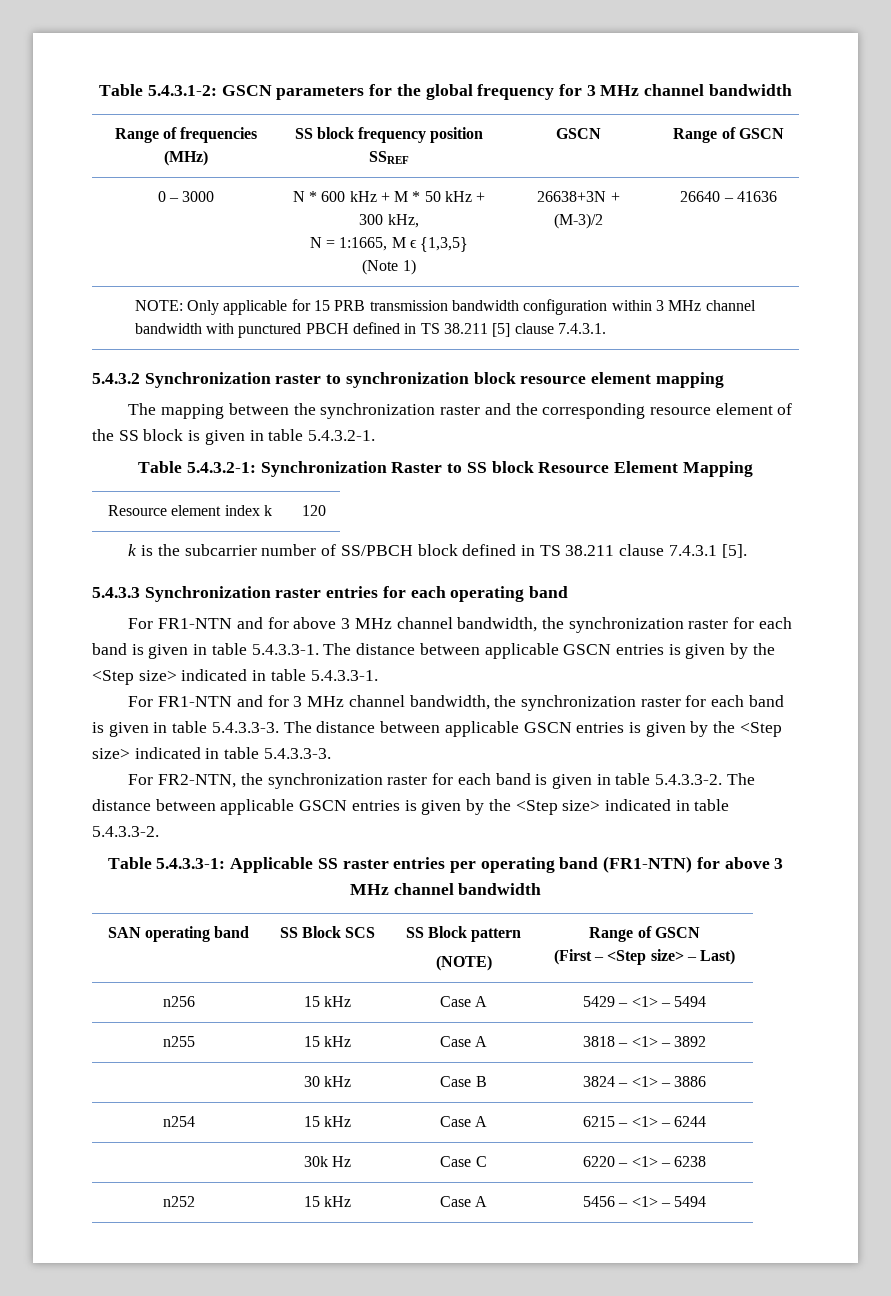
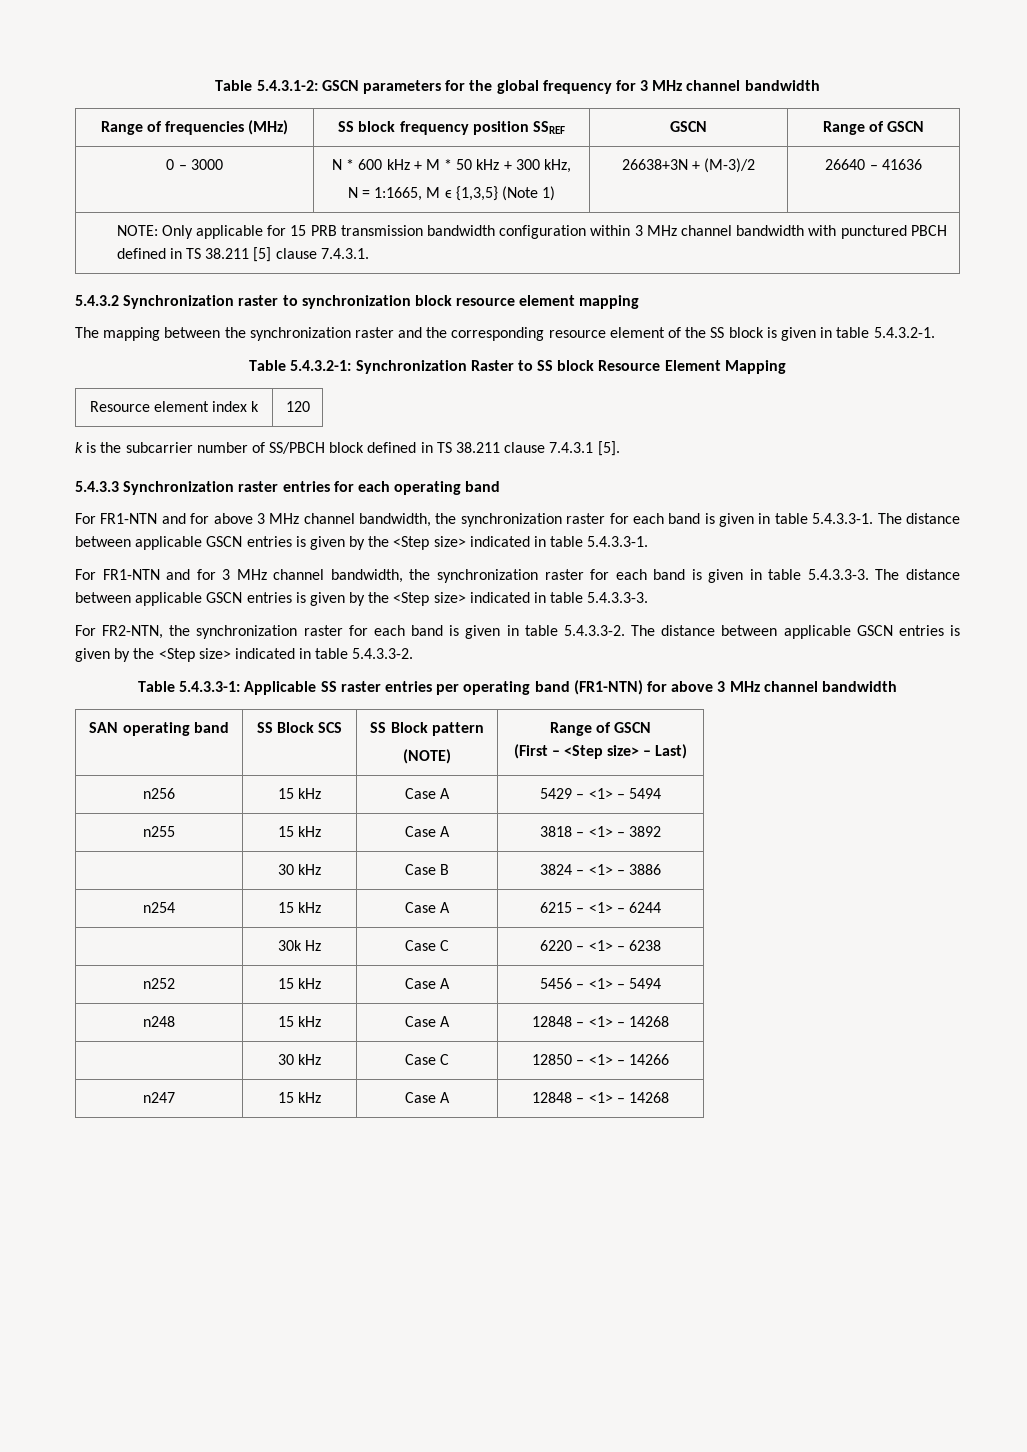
(707, 1201) none -> [143,1016,175,1027] [277,1016,322,1027] [404,1016,451,1027] [532,1016,669,1027] [277,1054,322,1065] [404,1054,450,1065] [532,1054,669,1065] [143,1092,175,1103] [277,1092,322,1103] [404,1092,451,1103] [532,1092,669,1103] // n248 | 15 kHz | Case A | 12848 – <1> – 14268 // | 30 kHz | Case C | 12850 – <1> – 14266 // n247 | 15 kHz | Case A | 12848 – <1> – 14268

